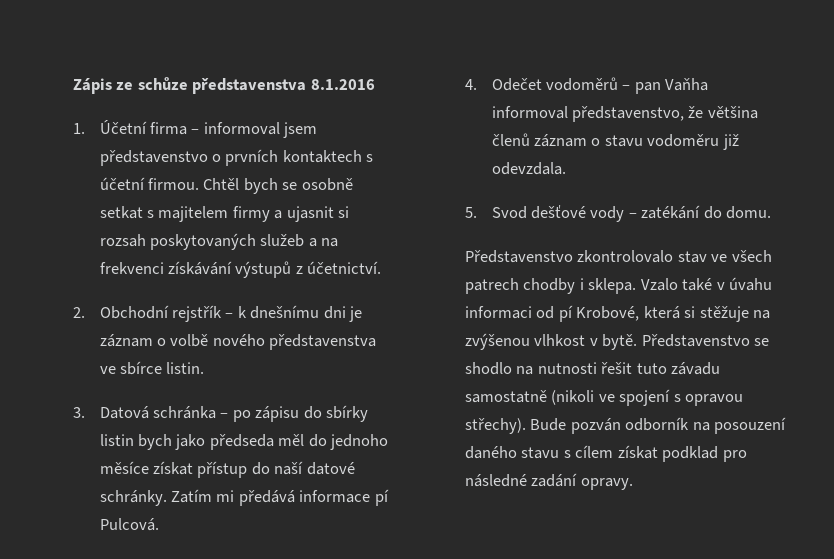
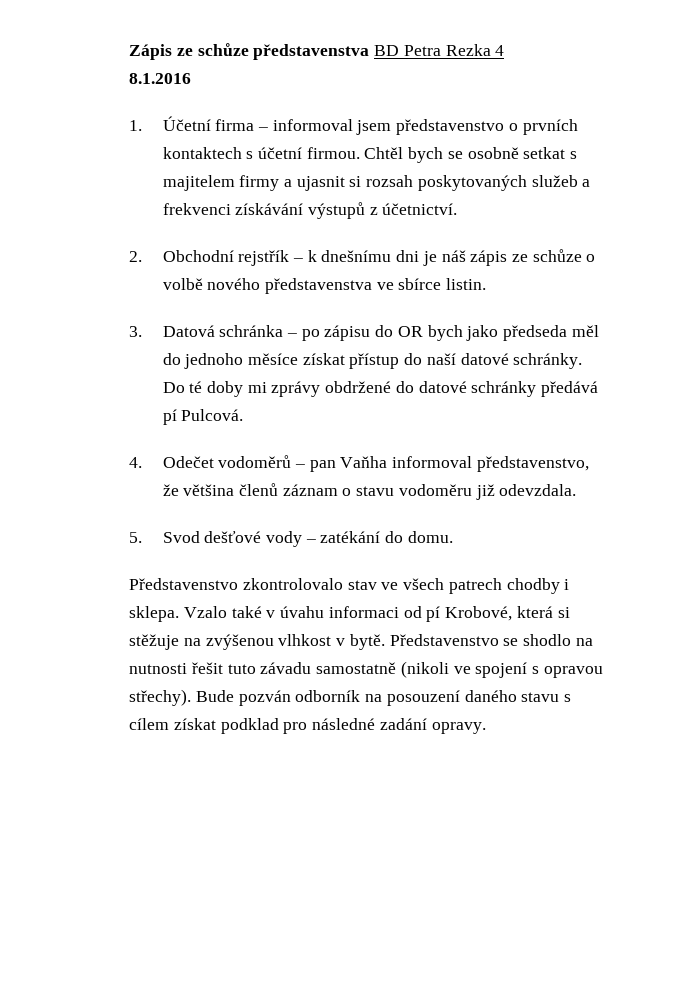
(307, 85) none -> [374,44,505,56] BD Petra Rezka 4 //
[321,238,339,247] na -> (591, 183) none
[99,334,153,347] záznam -> [441,249,582,266] náš zápis ze schůze
[326,405,369,422] [99,434,134,446] sbírky listin -> [397,326,423,337] OR
[170,489,371,506] Zatím mi předává informace -> [162,381,599,397] Do té doby mi zprávy obdržené do datové schránky předává

